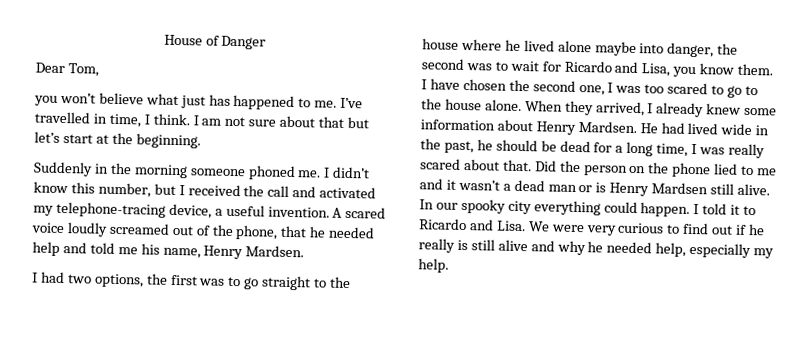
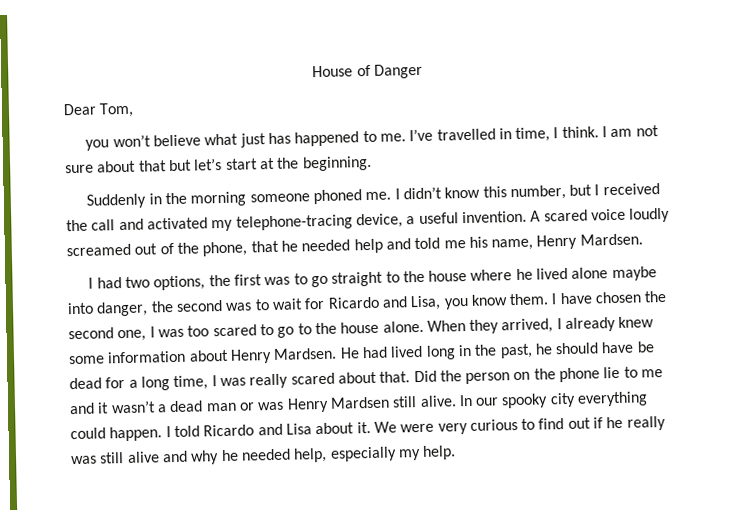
[720,123,753,136] wide -> [425,345,456,360] long
(538, 145) none -> [601,341,635,354] have
[714,163,739,175] lied -> [603,366,621,379] lie
[595,182,607,193] is -> [257,401,285,411] was
[730,204,757,216] [419,218,526,232] it to Ricardo and Lisa. -> [203,422,371,437] Ricardo and Lisa about it.
[456,239,468,251] is -> [71,455,97,465] was

